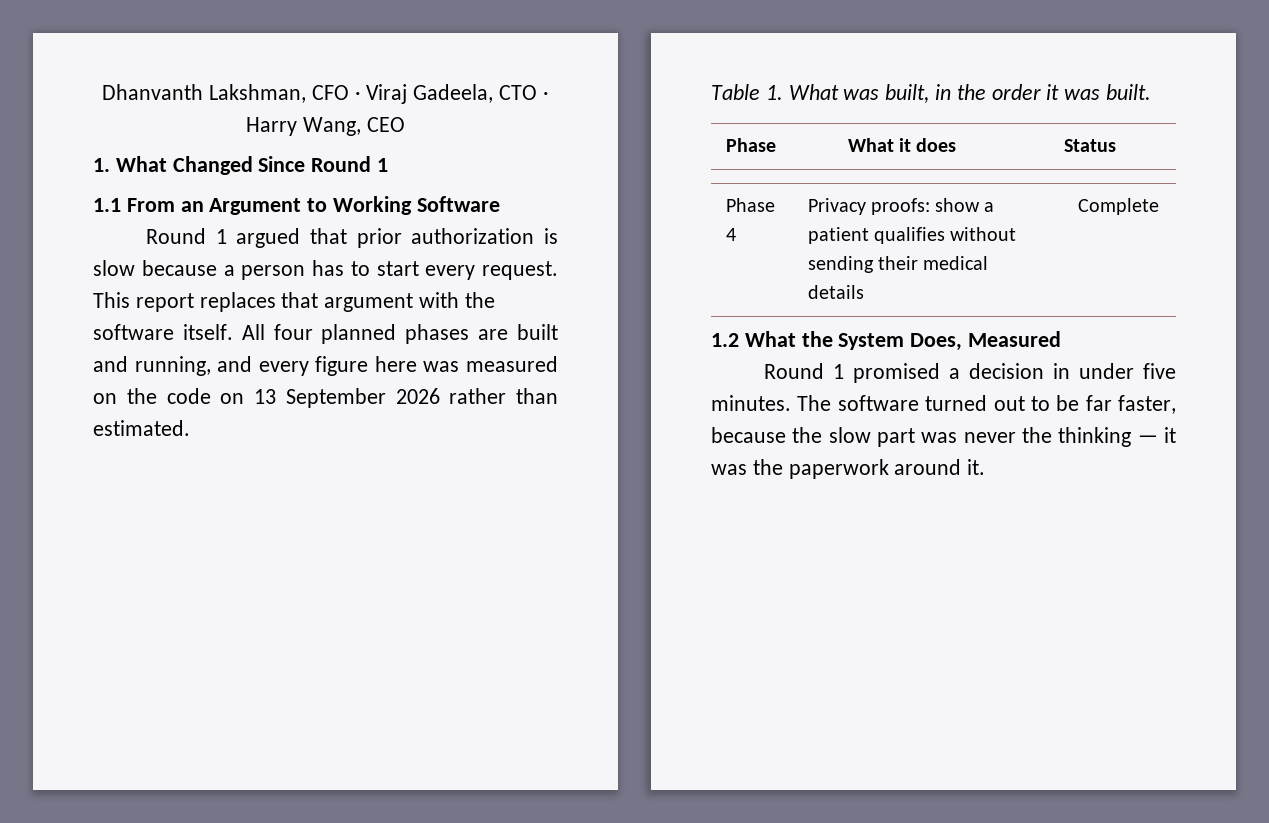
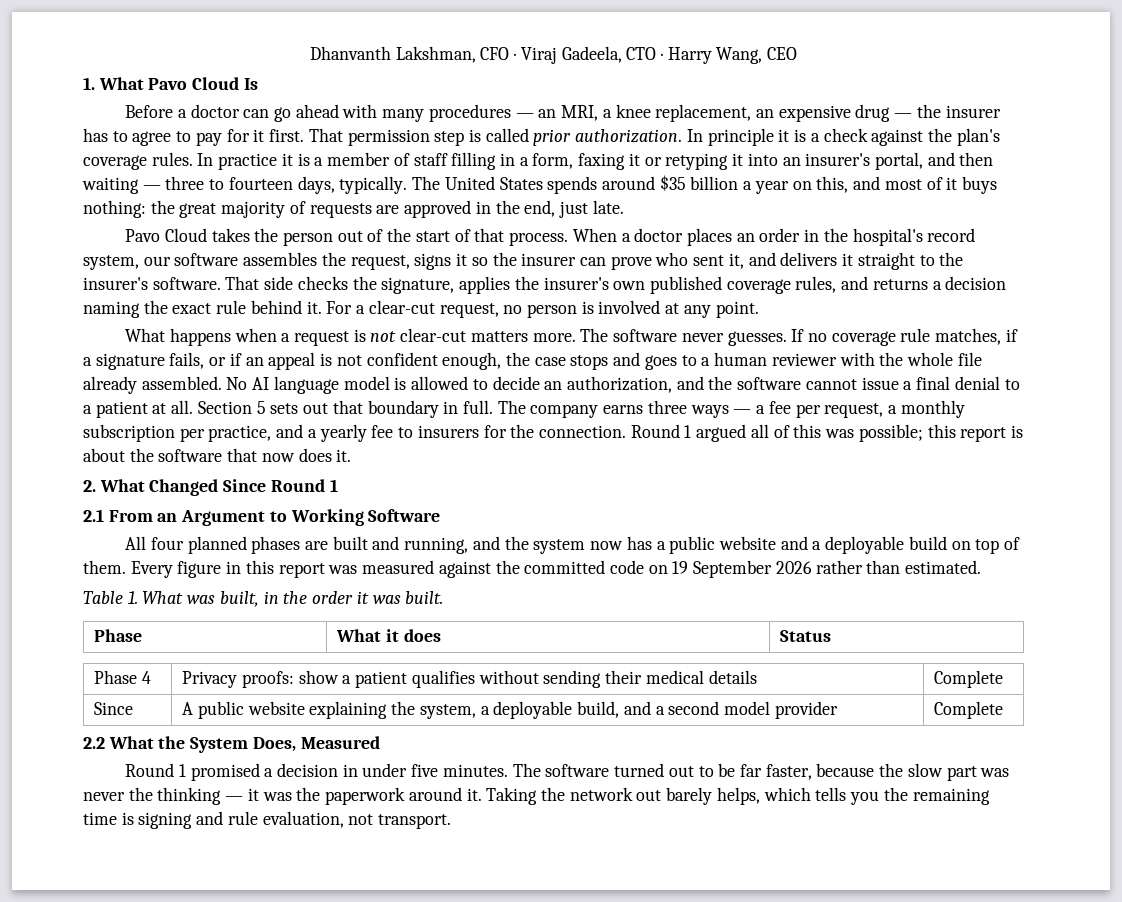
(167, 164) none -> [148,77,258,90] [125,104,1001,122] [83,128,1000,146] [83,152,994,170] [82,175,997,194] [83,200,624,218] [125,228,976,246] [83,252,964,270] [83,276,1007,294] [83,300,759,318] [125,328,1018,346] [83,352,982,370] [83,376,1020,394] [83,400,965,418] [83,424,1023,442] [83,448,352,462] [83,479,145,492] Pavo Cloud Is // Before a doctor can go ahead with many procedures — an MRI, a knee replacement, an expensive drug — the insurer has to agree to pay for it first. That permission step is called prior authorization. In principle it is a check against the plan's coverage rules. In practice it is a member of staff filling in a form, faxing it or retyping it into an insurer's portal, and then waiting — three to fourteen days, typically. The United States spends around $35 billion a year on this, and most of it buys nothing: the great majority of requests are approved in the end, just late. // Pavo Cloud takes the person out of the start of that process. When a doctor places an order in the hospital's record system, our software assembles the request, signs it so the insurer can prove who sent it, and delivers it straight to the insurer's software. That side checks the signature, applies the insurer's own published coverage rules, and returns a decision naming the exact rule behind it. For a clear-cut request, no person is involved at any point. // What happens when a request is not clear-cut matters more. The software never guesses. If no coverage rule matches, if a signature fails, or if an appeal is not confident enough, the case stops and goes to a human reviewer with the whole file already assembled. No AI language model is allowed to decide an authorization, and the software cannot issue a final denial to a patient at all. Section 5 sets out that boundary in full. The company earns three ways — a fee per request, a monthly subscription per practice, and a yearly fee to insurers for the connection. Round 1 argued all of this was possible; this report is about the software that now does it. // 2. What
[93,198,121,212] 1.1 -> [83,509,104,522] 2.1
[145,228,558,248] [93,260,558,280] [93,292,495,312] [93,324,233,340] Round 1 argued that prior authorization is slow because a person has to start every request. This report replaces that argument with the software itself. -> (441, 515) none
[258,356,558,376] [93,388,157,404] every figure here was measured on the -> [504,536,1021,554] [83,560,606,578] the system now has a public website and a deployable build on top of them. Every figure in this report was measured against the committed
[254,389,276,404] 13 -> [672,561,689,574] 19
[711,333,739,347] // 1.2 -> [94,702,134,715] [182,701,838,719] [934,701,1004,719] [83,737,105,749] // Since | A public website explaining the system, a deployable build, and a second model provider | Complete // 2.2
(986, 467) none -> [486,787,990,805] [83,811,452,829] Taking the network out barely helps, which tells you the remaining time is signing and rule evaluation, not transport.

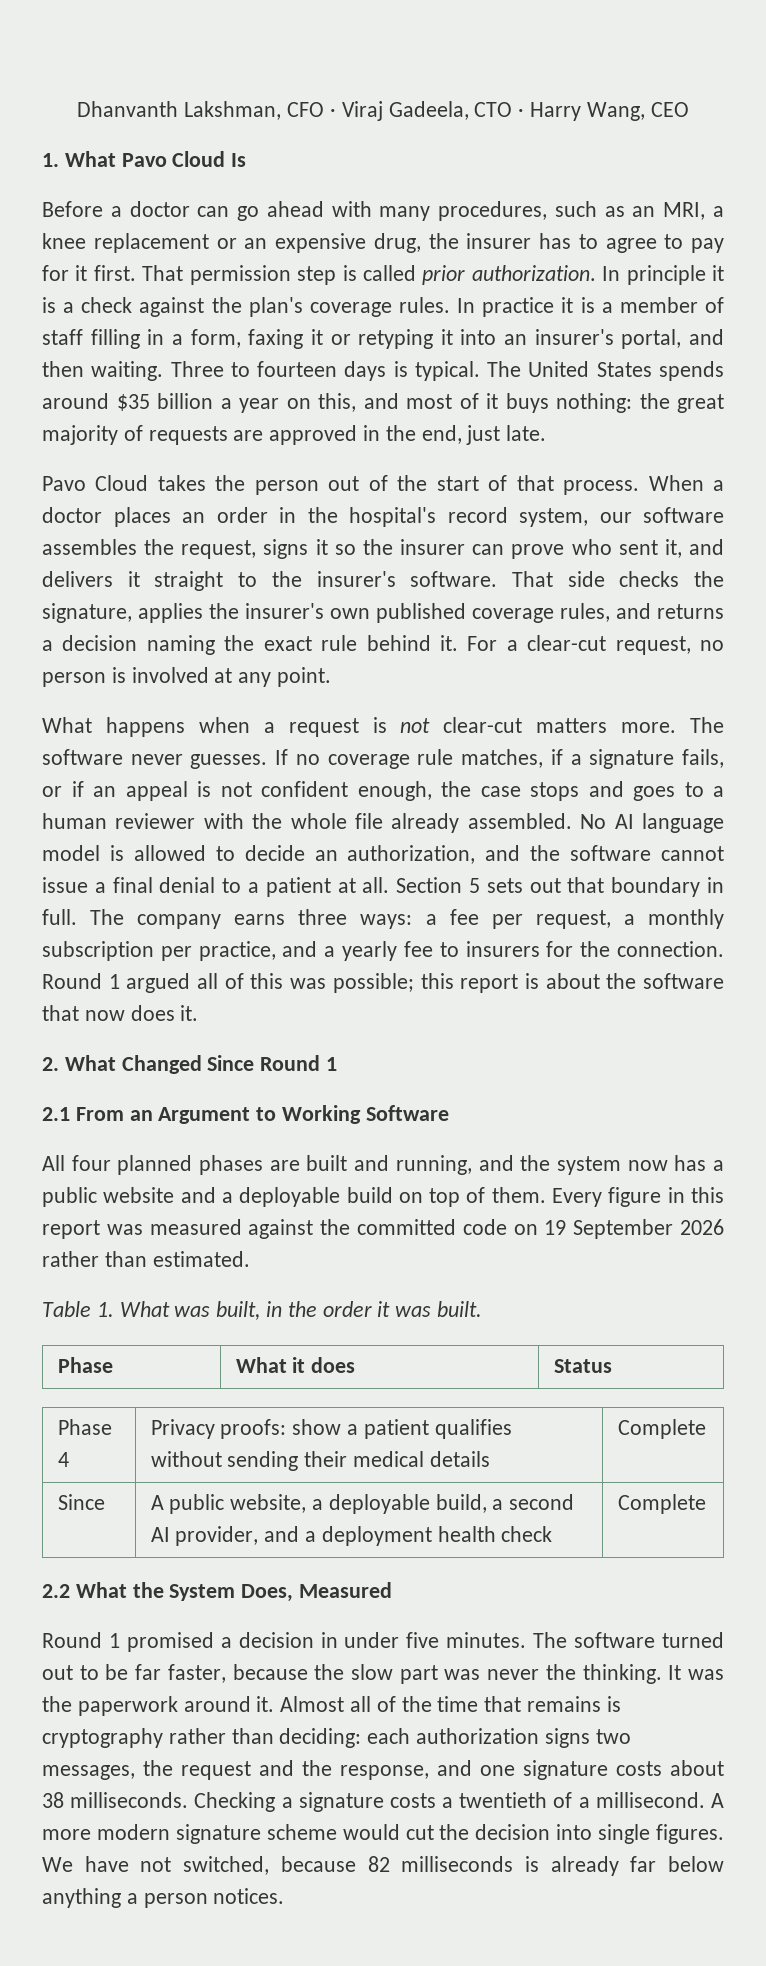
[428,104,534,122] procedures — -> [438,201,625,221] procedures, such as
[655,104,913,122] replacement, an expensive drug — -> [93,233,421,253] replacement or an expensive drug,
[82,176,408,194] waiting — three to fourteen days, typically. -> [91,361,480,381] waiting. Three to fourteen days is typical.
[690,405,752,418] ways — -> [360,914,413,929] ways:
[247,701,838,719] website explaining the system, a deployable build, and a second model provider -> [230,1494,575,1514] [150,1526,553,1546] website, a deployable build, a second AI provider, and a deployment health check
[157,787,259,805] thinking — it -> [582,1664,682,1684] thinking. It
[486,787,990,805] [83,811,452,829] Taking the network out barely helps, which tells you the remaining time is signing and rule evaluation, not transport. -> [280,1696,621,1712] [42,1728,631,1748] [42,1760,724,1780] [42,1792,724,1812] [42,1824,724,1844] [42,1856,724,1876] [42,1888,285,1908] Almost all of the time that remains is cryptography rather than deciding: each authorization signs two messages, the request and the response, and one signature costs about 38 milliseconds. Checking a signature costs a twentieth of a millisecond. A more modern signature scheme would cut the decision into single figures. We have not switched, because 82 milliseconds is already far below anything a person notices.

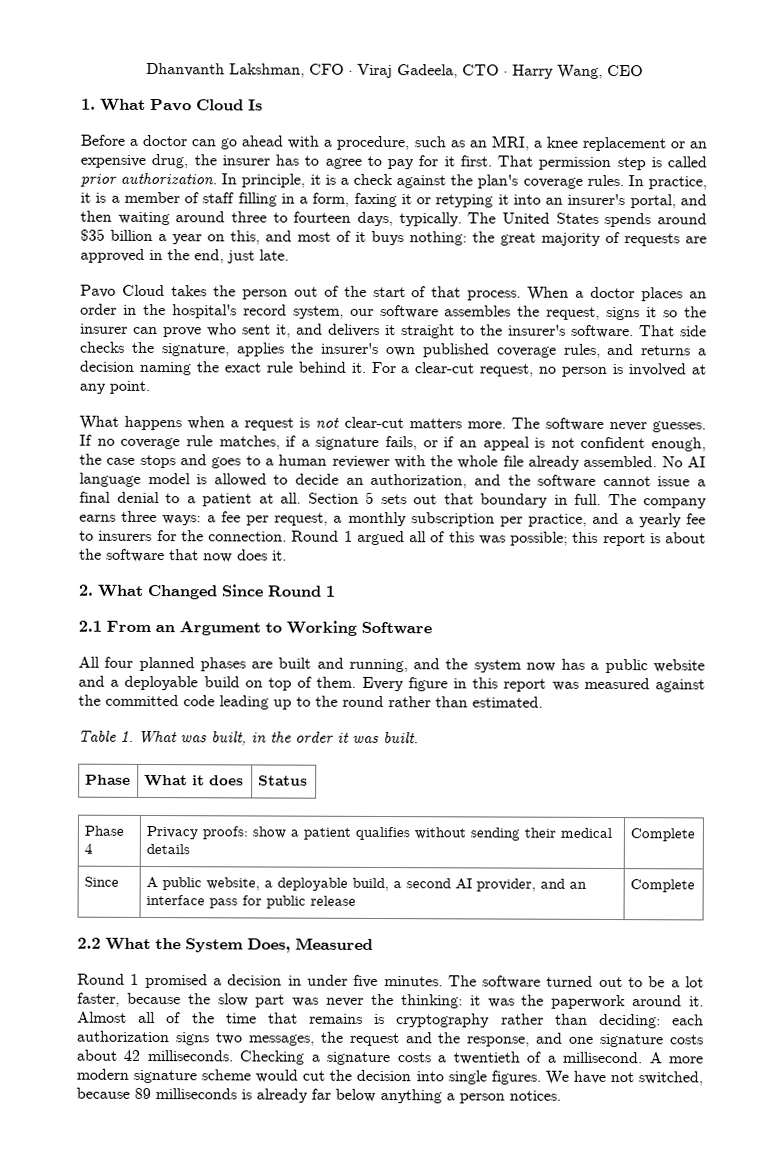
[379,201,548,221] many procedures, -> [323,135,410,151] a procedure,
[626,265,706,285] principle -> [241,173,306,188] principle,
[482,297,555,317] practice -> [648,176,707,190] practice,
[91,361,480,381] waiting. Three to fourteen days is typical. -> [117,211,462,227] waiting around three to fourteen days, typically.
[513,1219,724,1239] on 19 September 2026 -> [219,695,384,710] leading up to the round
[305,1526,553,1546] a deployment health check -> [568,881,587,889] [145,894,356,909] an interface pass for public release
[135,1664,162,1680] far -> [670,976,704,988] a lot
[582,1664,682,1684] thinking. It -> [400,994,481,1009] thinking: it
[42,1792,64,1808] 38 -> [123,1049,141,1061] 42
[367,1856,390,1872] 82 -> [134,1087,151,1100] 89

